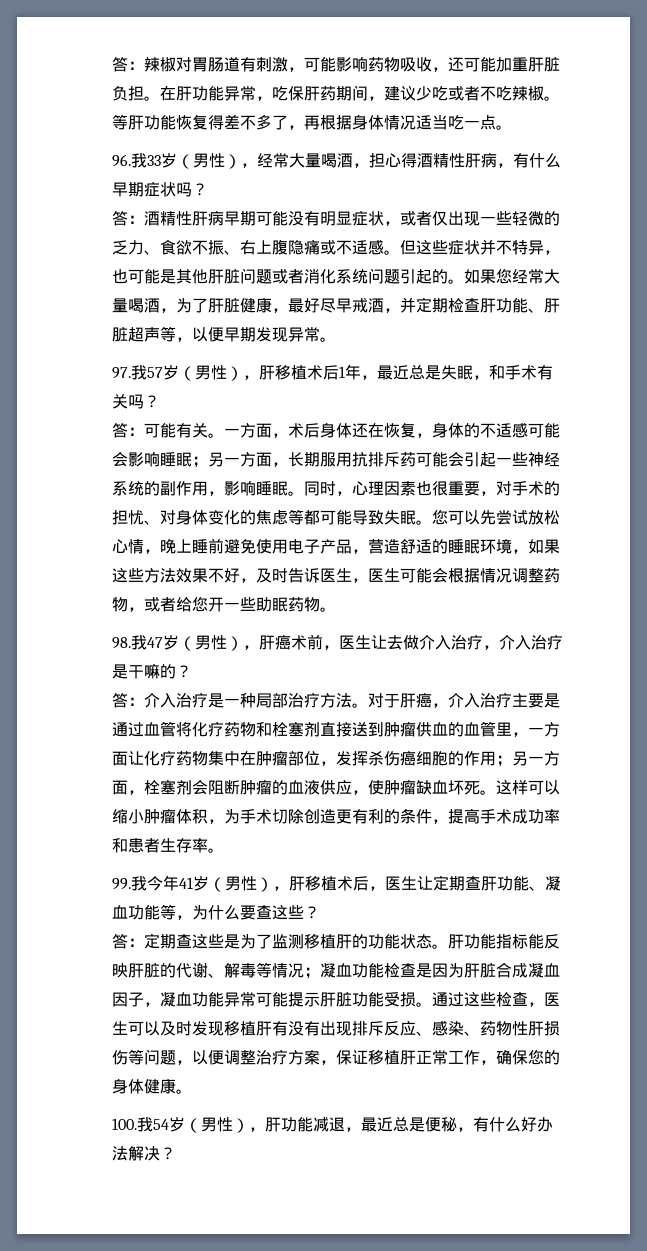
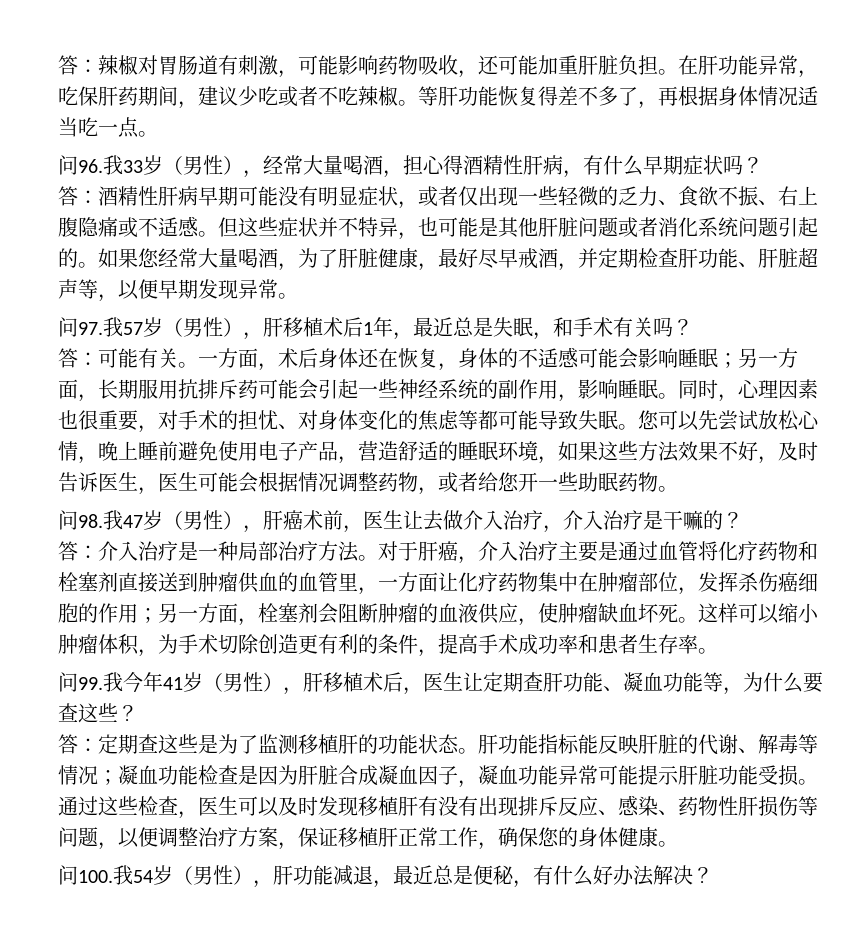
(513, 127) none -> [58,155,79,175] 问
(337, 339) none -> [58,317,79,337] 问
(337, 609) none -> [58,510,79,530] 问
(225, 850) none -> [58,672,79,692] 问
(193, 1091) none -> [58,865,79,885] 问

